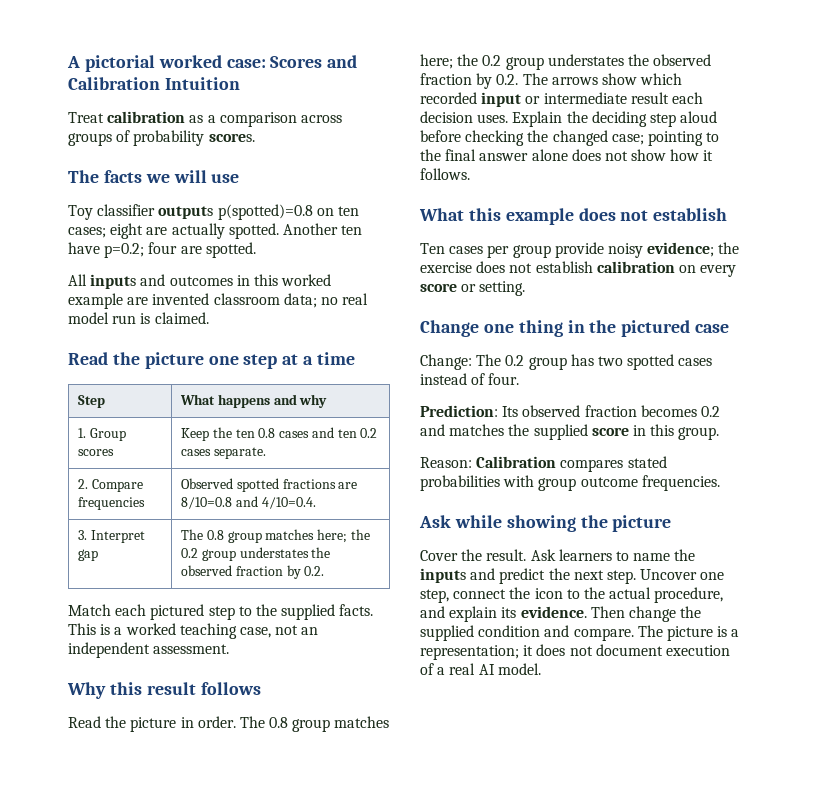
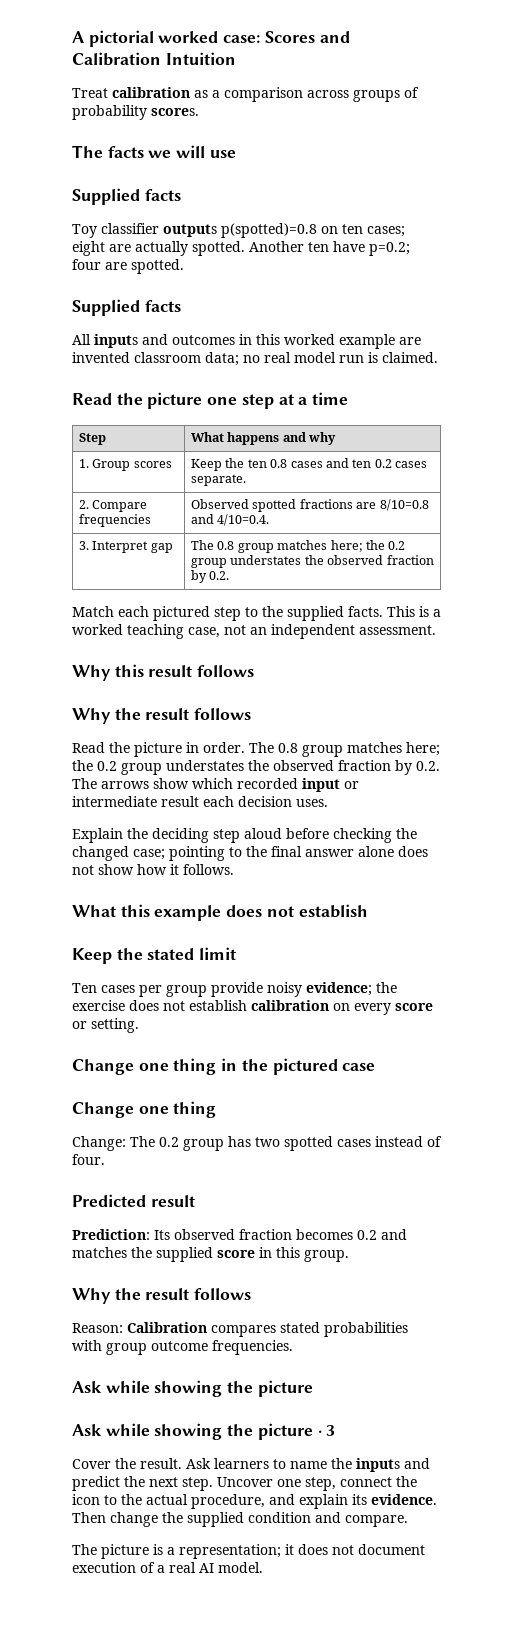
(240, 178) none -> [72,188,181,205] // Supplied facts
(256, 250) none -> [72,299,181,316] // Supplied facts
(261, 688) none -> [72,708,252,724] // Why the result follows
(509, 118) none -> (328, 803) //
(728, 214) none -> [72,947,237,964] // Keep the stated limit
(730, 328) none -> [72,1101,217,1118] // Change one thing
(520, 379) none -> [72,1194,195,1207] // Predicted result
(720, 433) none -> [72,1288,252,1304] // Why the result follows
(672, 523) none -> [72,1423,336,1440] // Ask while showing the picture · 3
(634, 634) none -> (408, 1521) //

